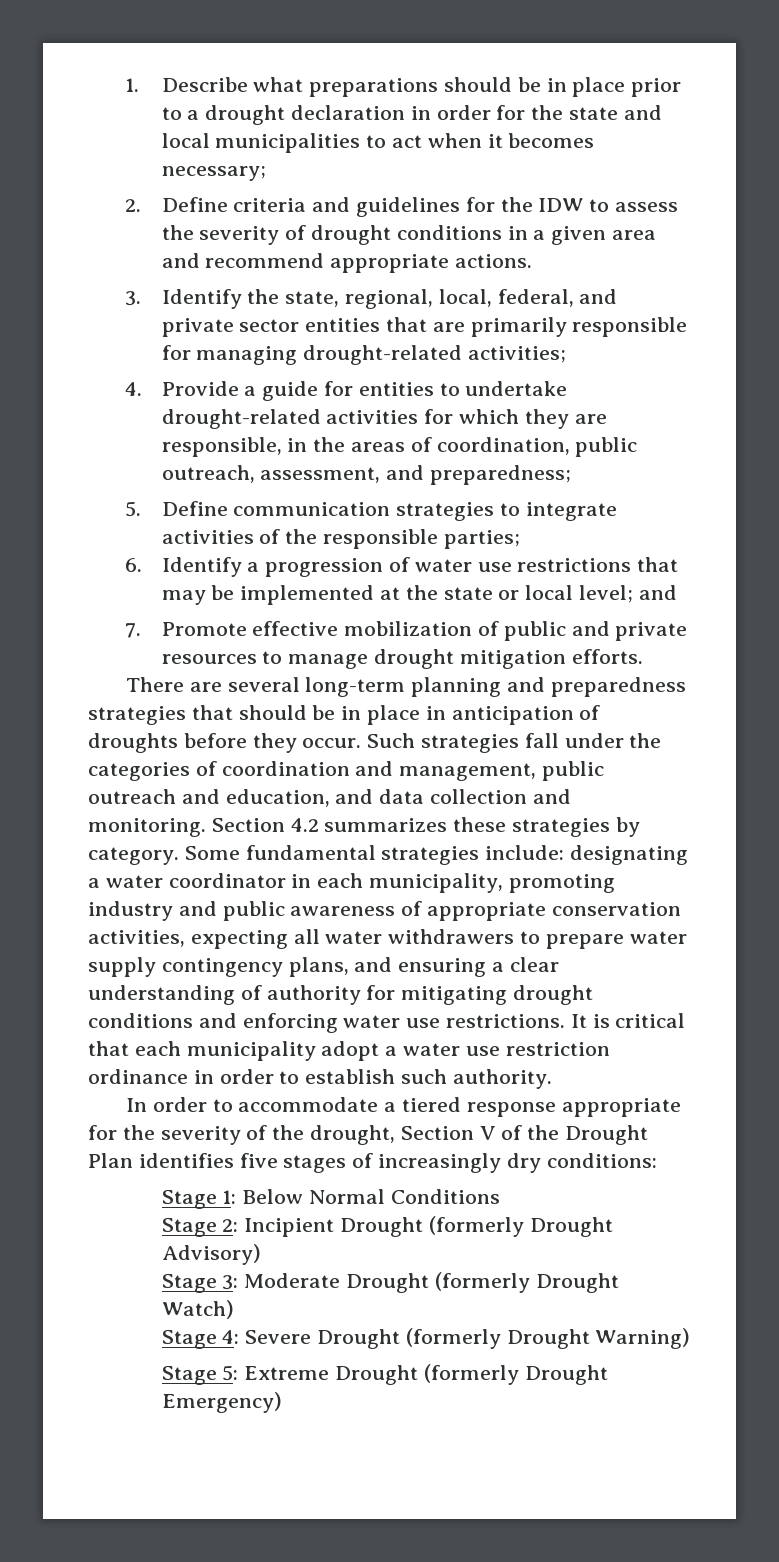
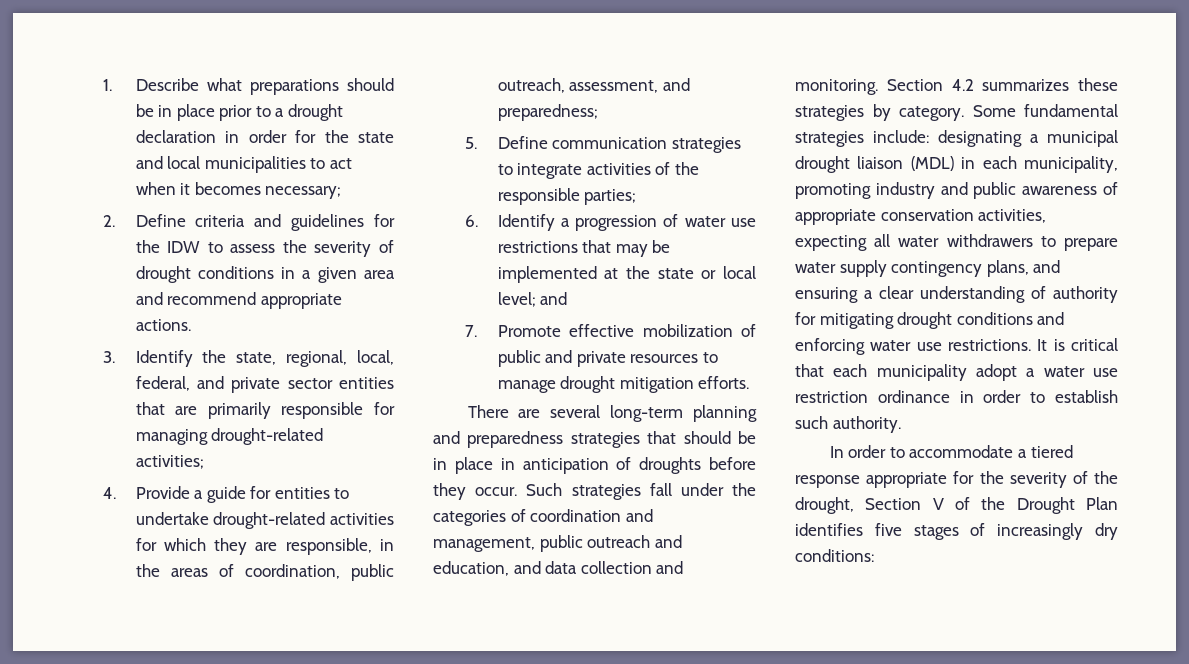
[105,873,286,888] water coordinator -> [1047,130,1118,147] [795,156,954,173] municipal drought liaison (MDL)
[161,1189,500,1209] [161,1216,613,1237] [161,1244,261,1265] [161,1272,619,1293] [161,1300,234,1319] [161,1328,691,1349] [161,1364,608,1385] [161,1392,282,1413] // Stage 1: Below Normal Conditions // Stage 2: Incipient Drought (formerly Drought Advisory) // Stage 3: Moderate Drought (formerly Drought Watch) // Stage 4: Severe Drought (formerly Drought Warning) // Stage 5: Extreme Drought (formerly Drought Emergency) -> (874, 555) none

